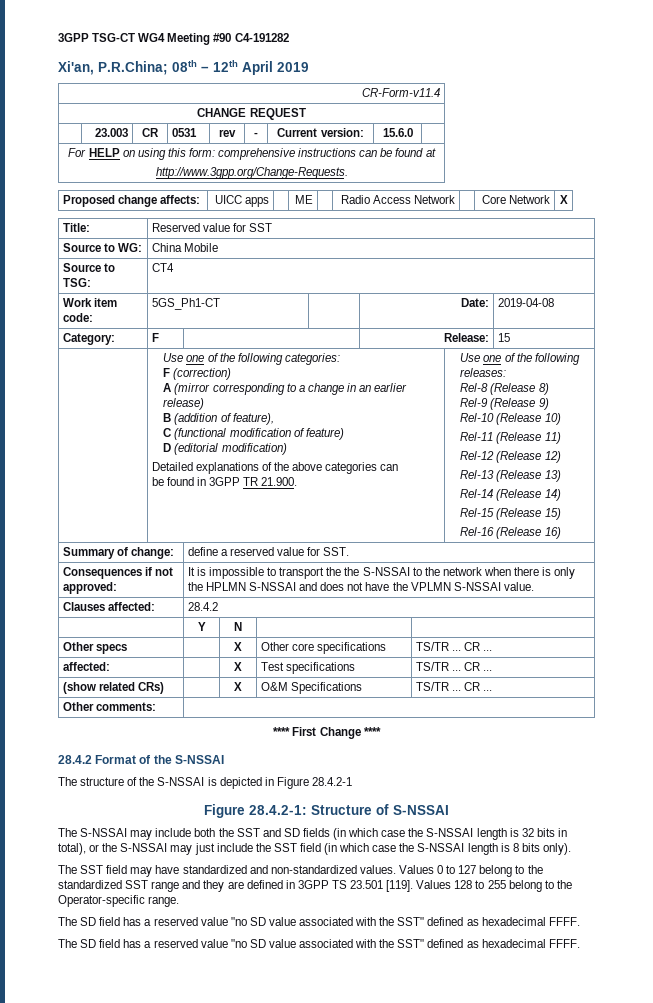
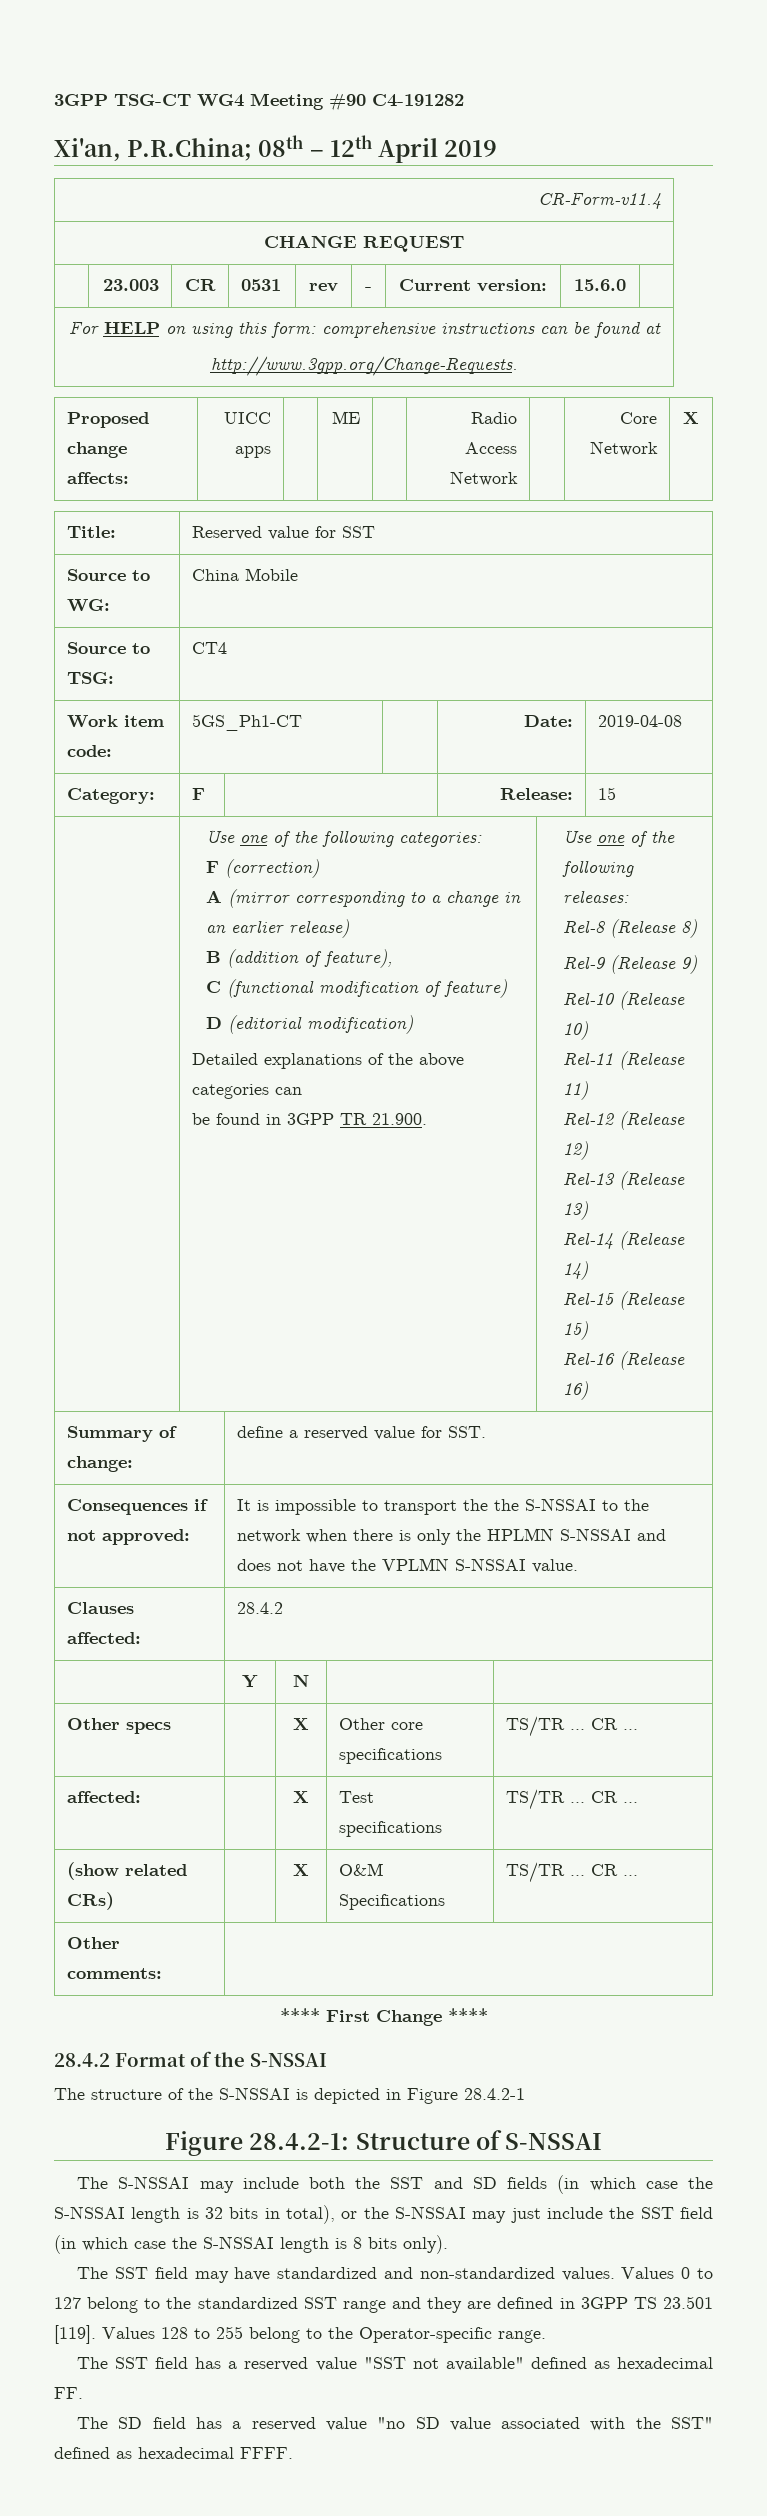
[80,917,580,926] SD field has a reserved value "no SD value associated with the SST" defined as hexadecimal FFFF. -> [115,2357,714,2371] [54,2387,83,2399] SST field has a reserved value "SST not available" defined as hexadecimal FF.

